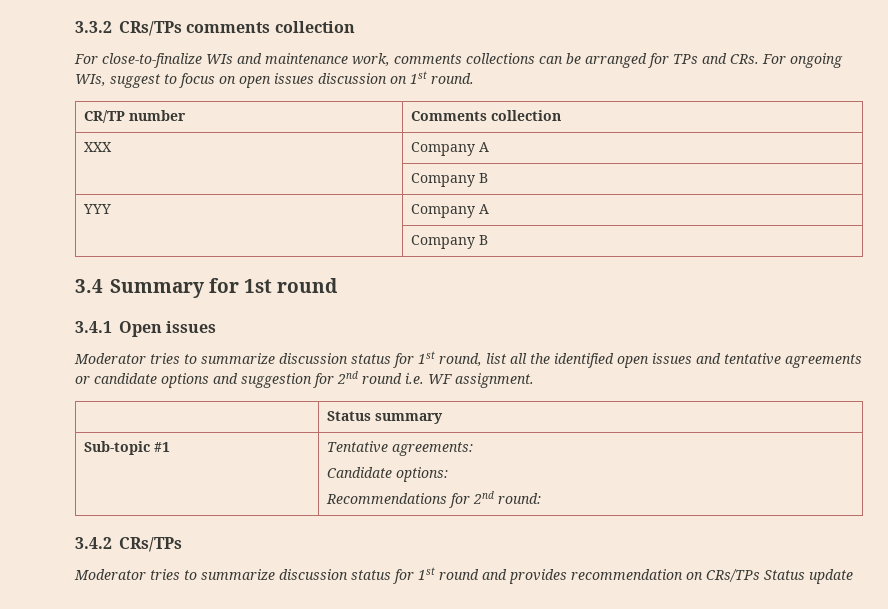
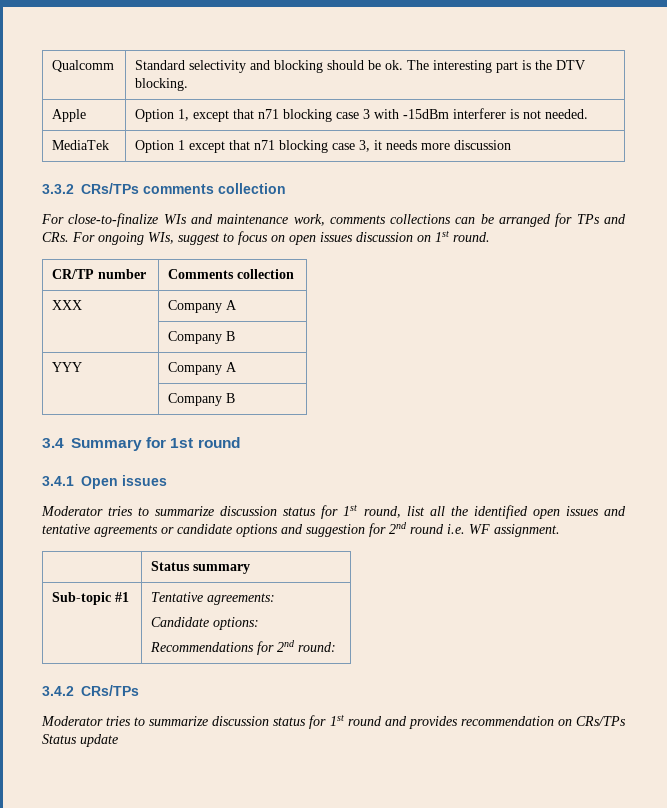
(75, 27) none -> [52,60,115,72] [135,60,586,73] [135,78,189,91] [52,109,87,122] [135,108,589,122] [52,140,110,150] [135,140,512,153] Qualcomm | Standard selectivity and blocking should be ok. The interesting part is the DTV blocking. // Apple | Option 1, except that n71 blocking case 3 with -15dBm interferer is not needed. // MediaTek | Option 1 except that n71 blocking case 3, it needs more discussion //

